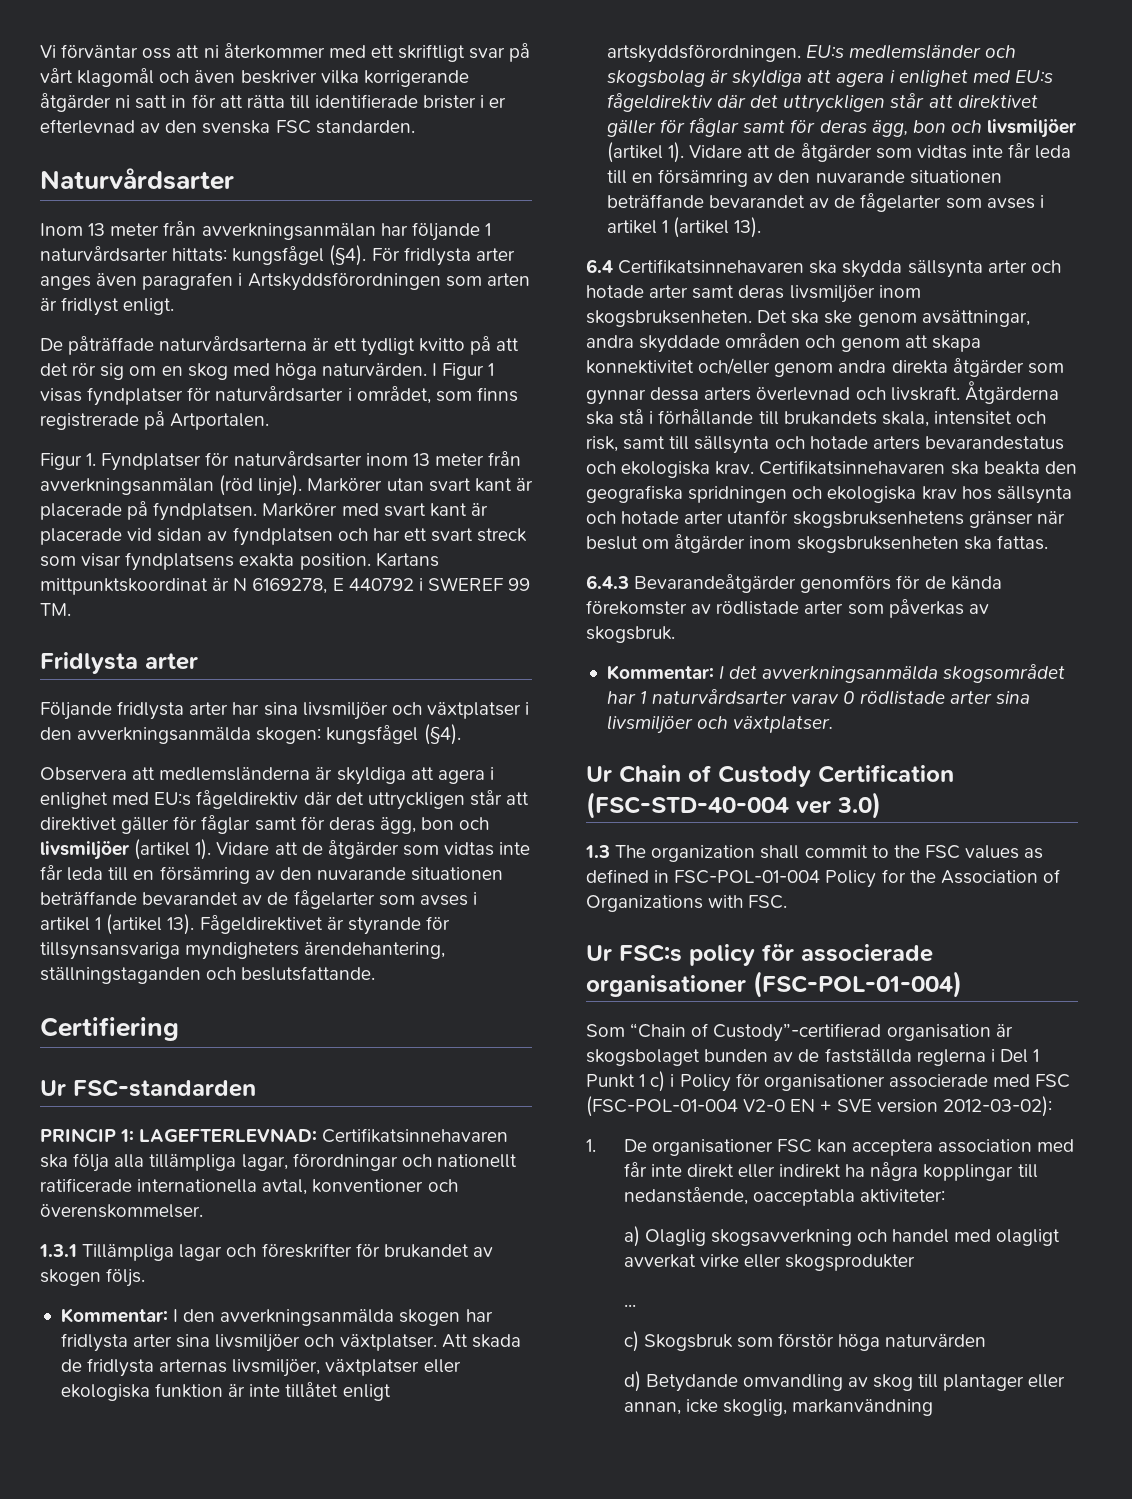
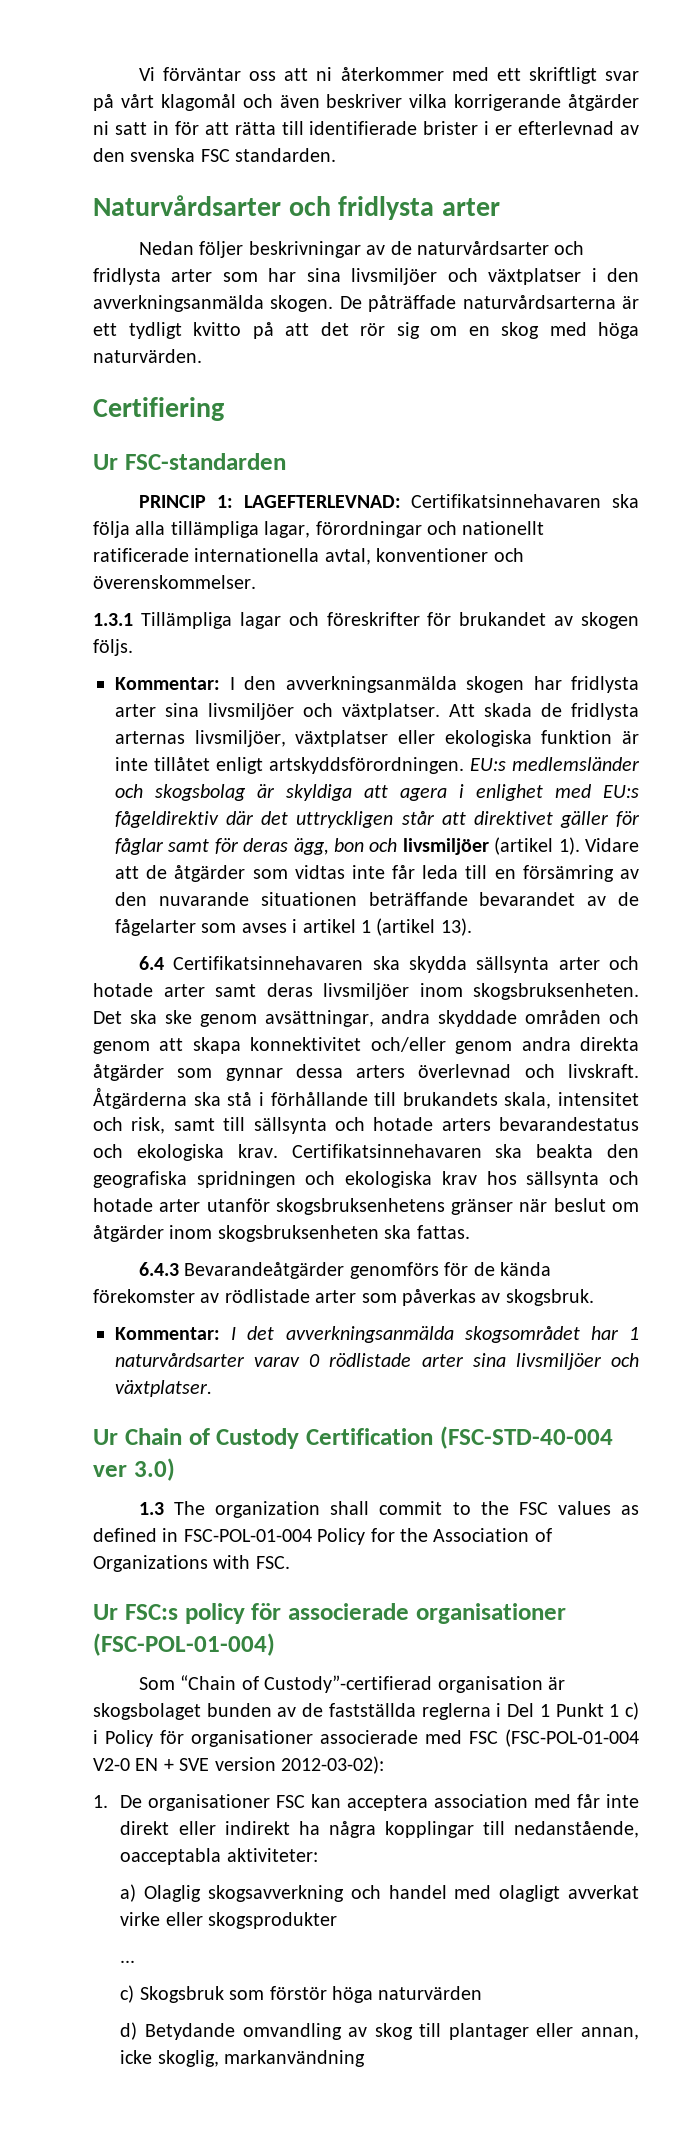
[40,221,491,241] [40,245,515,266] [40,272,530,291] [40,297,175,316] // Inom 13 meter från avverkningsanmälan har följande 1 naturvårdsarter hittats: kungsfågel (§4). För fridlysta arter anges även paragrafen i Artskyddsförordningen som arten är fridlyst enligt. // -> [288,196,500,220] [139,241,585,258] [93,268,639,285] [93,295,334,312] och fridlysta arter // Nedan följer beskrivningar av de naturvårdsarter och fridlysta arter som har sina livsmiljöer och växtplatser i den avverkningsanmälda skogen.
[432,363,495,380] [40,386,518,406] [40,411,270,430] [40,451,522,471] [40,475,533,496] [40,501,488,521] [40,527,528,546] [40,552,439,571] [40,577,531,595] [40,603,71,616] [40,652,198,674] [40,701,530,720] [40,724,461,745] [40,767,494,785] [40,790,530,810] [40,815,490,834] [40,839,531,860] [40,865,504,884] [40,890,477,909] [40,914,450,935] [40,942,446,960] [40,966,376,984] I Figur 1 visas fyndplatser för naturvårdsarter i området, som finns registrerade på Artportalen. // Figur 1. Fyndplatser för naturvårdsarter inom 13 meter från avverkningsanmälan (röd linje). Markörer utan svart kant är placerade på fyndplatsen. Markörer med svart kant är placerade vid sidan av fyndplatsen och har ett svart streck som visar fyndplatsens exakta position. Kartans mittpunktskoordinat är N 6169278, E 440792 i SWEREF 99 TM. // Fridlysta arter // Följande fridlysta arter har sina livsmiljöer och växtplatser i den avverkningsanmälda skogen: kungsfågel (§4). // Observera att medlemsländerna är skyldiga att agera i enlighet med EU:s fågeldirektiv där det uttryckligen står att direktivet gäller för fåglar samt för deras ägg, bon och livsmiljöer (artikel 1). Vidare att de åtgärder som vidtas inte får leda till en försämring av den nuvarande situationen beträffande bevarandet av de fågelarter som avses i artikel 1 (artikel 13). Fågeldirektivet är styrande för tillsynsansvariga myndigheters ärendehantering, ställningstaganden och beslutsfattande. -> (202, 356) none

